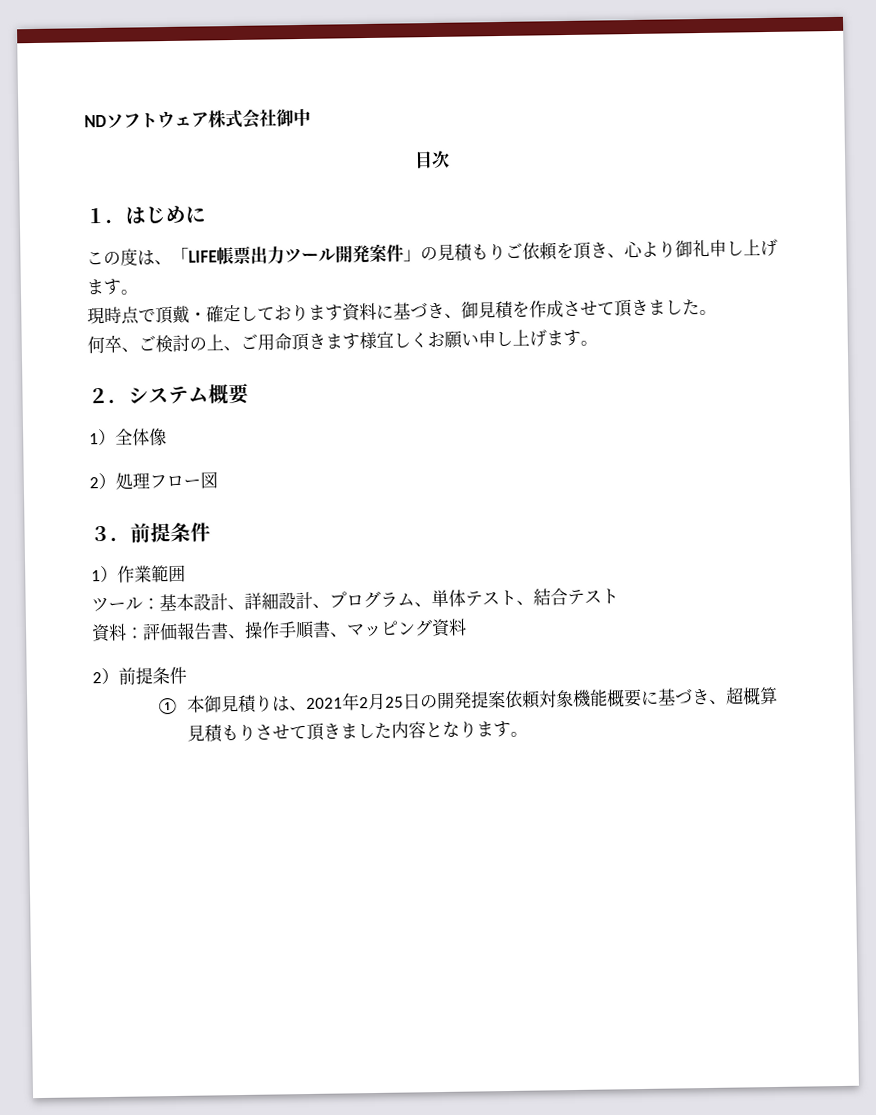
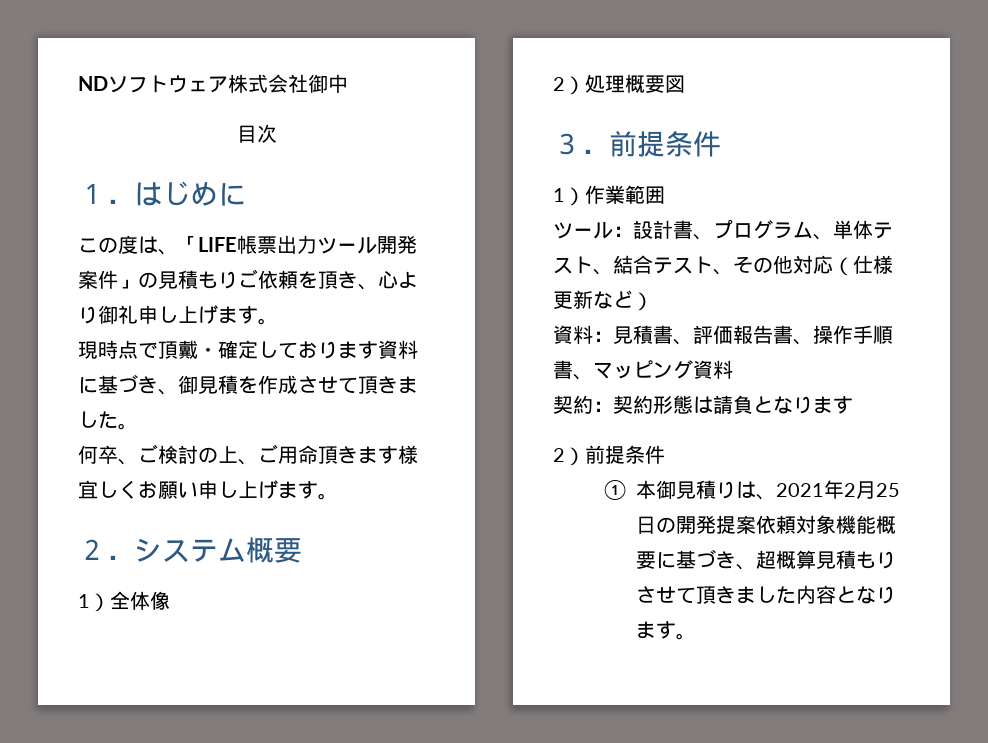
[149,475,201,489] フロー -> [625,74,665,93] 概要
[159,591,313,612] 基本設計、詳細設計 -> [633,220,693,239] 設計書
(619, 596) none -> [713,255,893,276] [553,290,653,311] 、その他対応（仕様更新など）
(144, 633) none -> [613,325,693,345] 見積書、
(467, 627) none -> [553,395,853,414] // 契約：契約形態は請負となります

